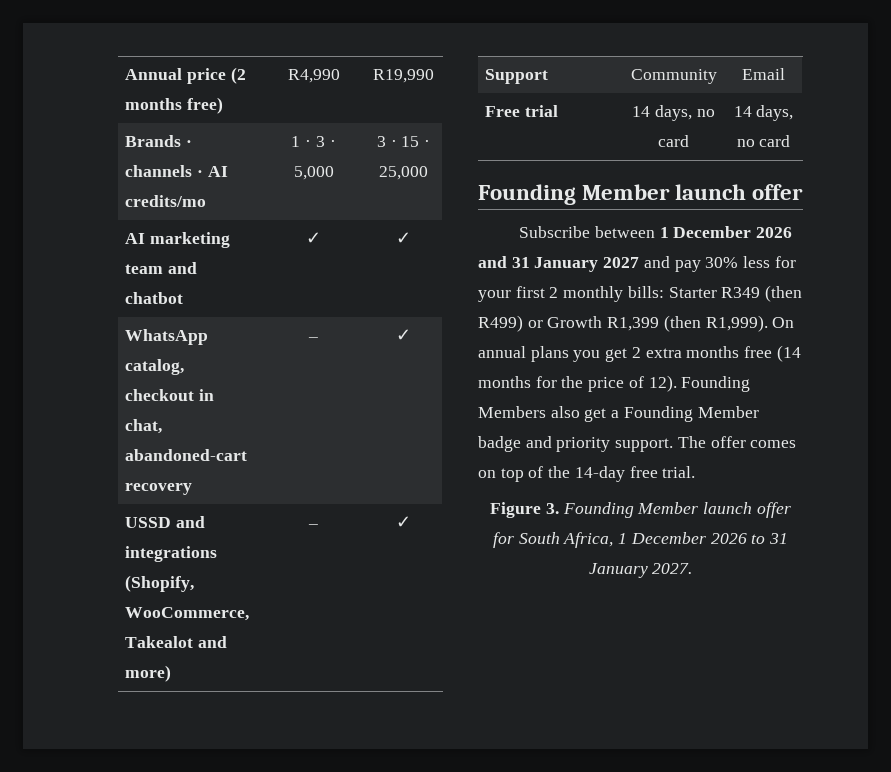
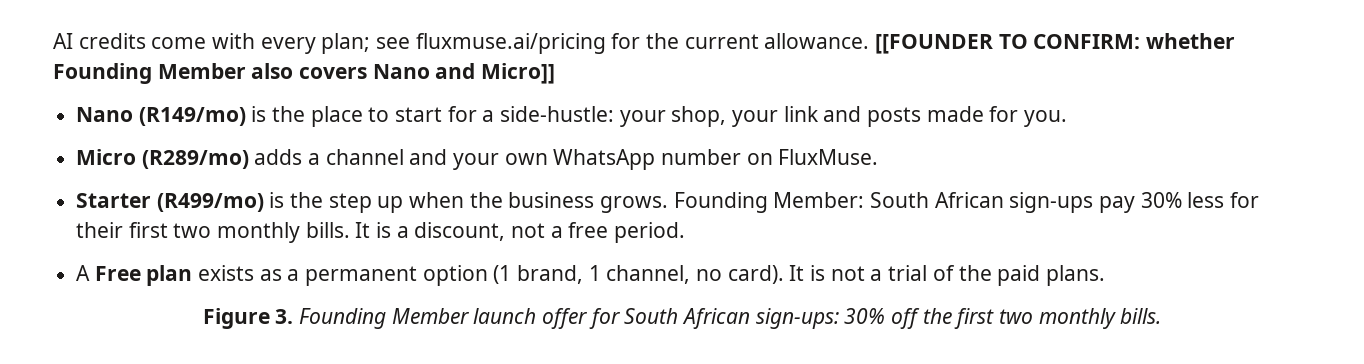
[125,67,246,84] [125,97,224,114] [287,69,340,83] [373,69,434,83] [125,135,193,147] [125,165,228,177] [125,195,207,207] [291,136,336,147] [293,166,334,180] [376,136,431,147] [379,166,428,180] [125,232,231,248] [125,262,198,274] [125,292,184,304] [306,232,321,244] [396,232,411,244] [125,329,209,345] [125,359,185,375] [125,389,215,401] [125,419,163,434] [125,449,248,461] [125,483,193,495] [308,337,318,341] [396,329,411,341] [125,516,206,528] [125,546,218,562] [125,575,195,592] [125,607,250,621] [125,636,228,648] [125,665,172,682] [308,524,318,528] [396,516,411,528] [485,69,549,84] [630,69,717,84] [742,68,785,80] [485,105,559,117] [632,105,715,121] [658,135,689,147] [733,105,794,121] [736,135,791,147] [478,184,804,205] [519,226,793,238] [478,256,796,272] [478,285,803,302] [478,315,795,332] [478,345,801,362] [478,375,751,392] [478,406,759,422] [478,436,797,452] [478,466,696,482] Annual price (2 months free) | R4,990 | R19,990 // Brands · channels · AI credits/mo | 1 · 3 · 5,000 | 3 · 15 · 25,000 // AI marketing team and chatbot | ✓ | ✓ // WhatsApp catalog, checkout in chat, abandoned-cart recovery | – | ✓ // USSD and integrations (Shopify, WooCommerce, Takealot and more) | – | ✓ // Support | Community | Email // Free trial | 14 days, no card | 14 days, no card // Founding Member launch offer // Subscribe between 1 December 2026 and 31 January 2027 and pay 30% less for your first 2 monthly bills: Starter R349 (then R499) or Growth R1,399 (then R1,999). On annual plans you get 2 extra months free (14 months for the price of 12). Founding Members also get a Founding Member badge and priority support. The offer comes on top of the 14-day free trial. -> [53,33,1236,54] [53,63,556,84] [76,106,1068,127] [76,149,879,170] [76,192,1260,213] [76,222,686,243] [76,265,1105,286] AI credits come with every plan; see fluxmuse.ai/pricing for the current allowance. [[FOUNDER TO CONFIRM: whether Founding Member also covers Nano and Micro]] // Nano (R149/mo) is the place to start for a side-hustle: your shop, your link and posts made for you. // Micro (R289/mo) adds a channel and your own WhatsApp number on FluxMuse. // Starter (R499/mo) is the step up when the business grows. Founding Member: South African sign-ups pay 30% less for their first two monthly bills. It is a discount, not a free period. // A Free plan exists as a permanent option (1 brand, 1 channel, no card). It is not a trial of the paid plans.
[563,532,789,548] [588,563,693,578] Africa, 1 December 2026 to 31 January 2027. -> [681,308,1162,329] African sign-ups: 30% off the first two monthly bills.

